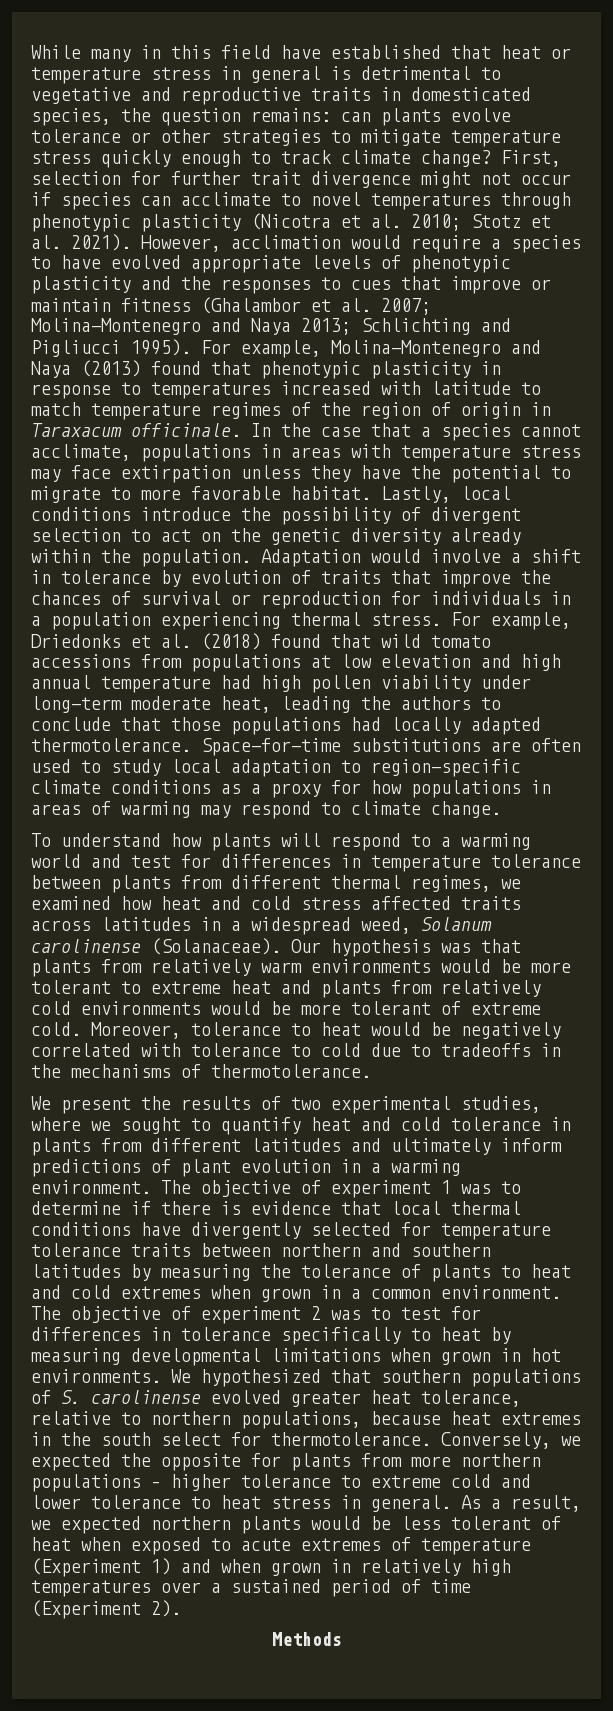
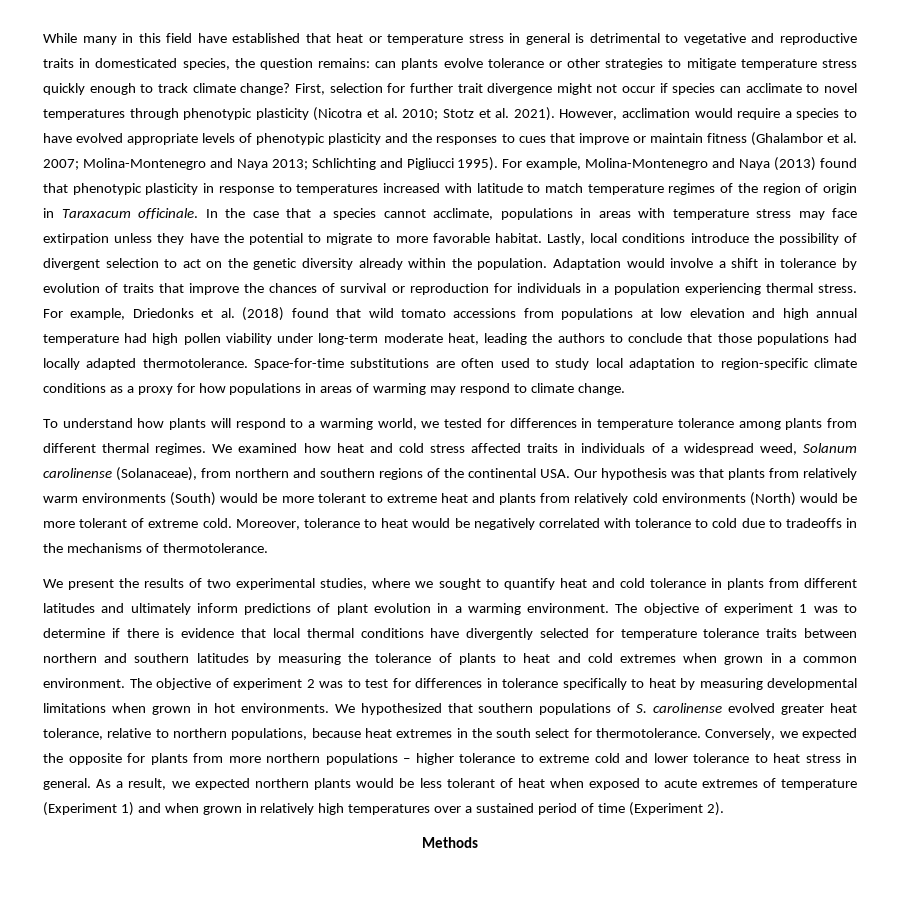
[31,854,171,868] world and test -> [377,418,483,430] world, we tested
[31,875,101,889] between -> [738,421,781,430] among
[411,875,521,892] regimes, we -> [155,443,233,455] regimes. We
[31,917,221,931] across latitudes in -> [564,443,665,453] in individuals of
[151,938,281,955] (Solanaceae). -> [116,467,570,481] (Solanaceae), from northern and southern regions of the continental USA.
(431, 966) none -> [170,492,217,506] (South)
(201, 1008) none -> [749,492,796,506] (North)

